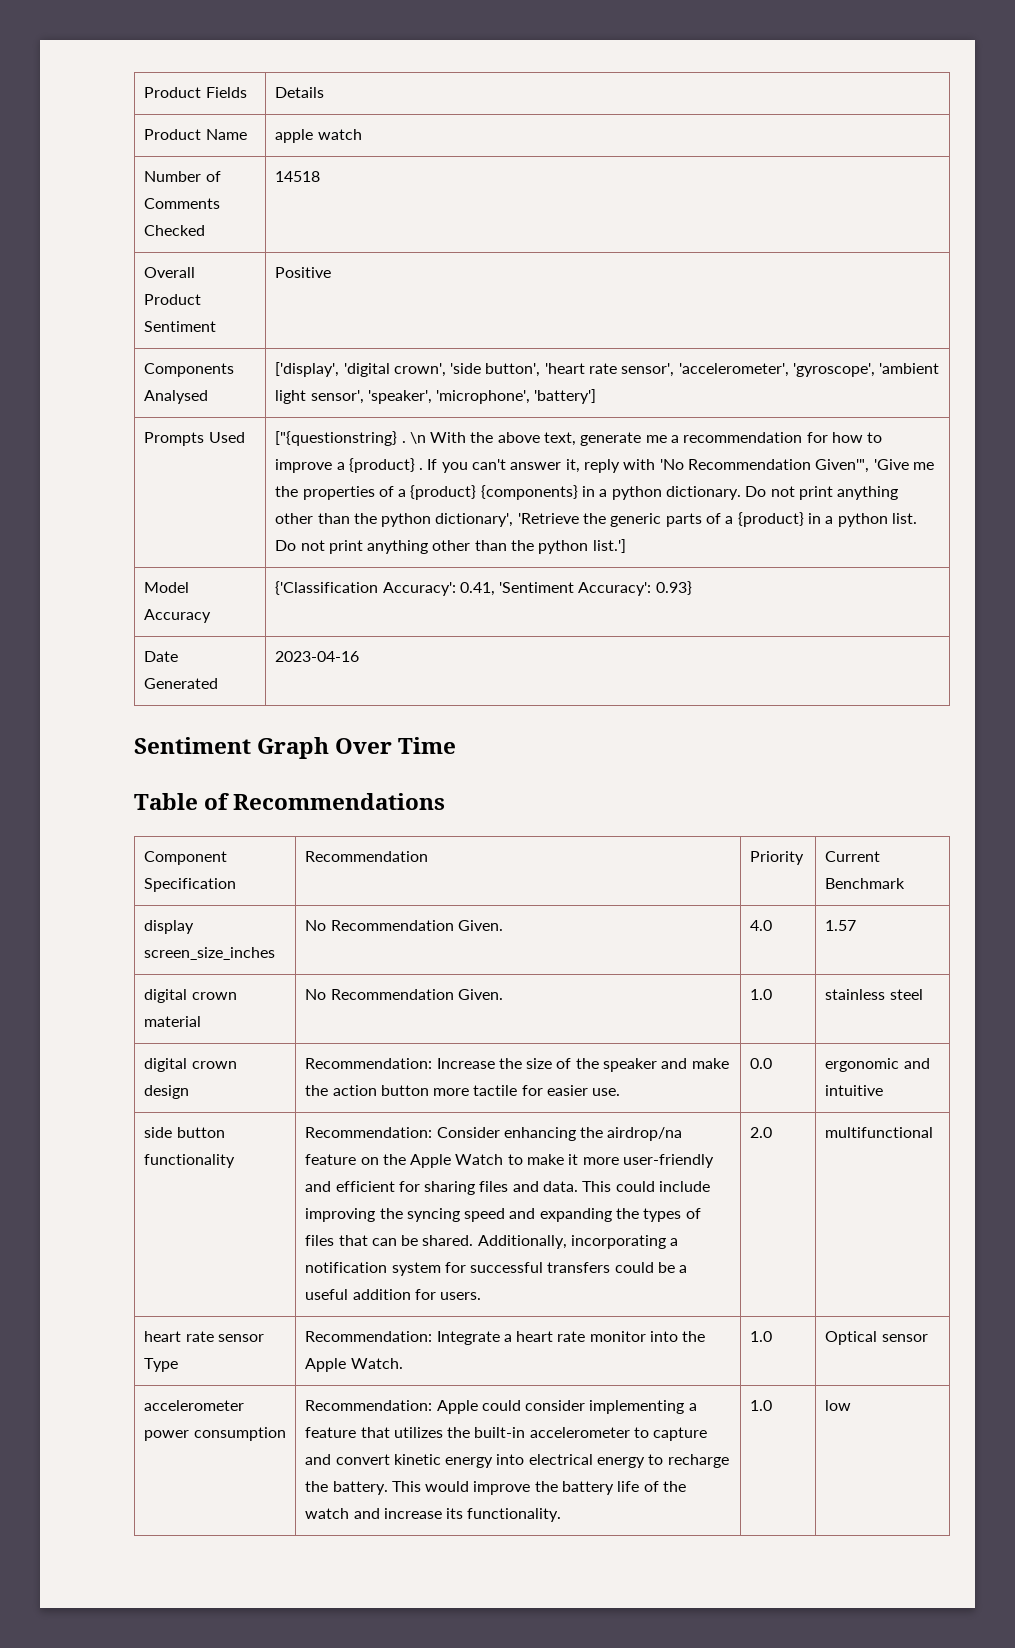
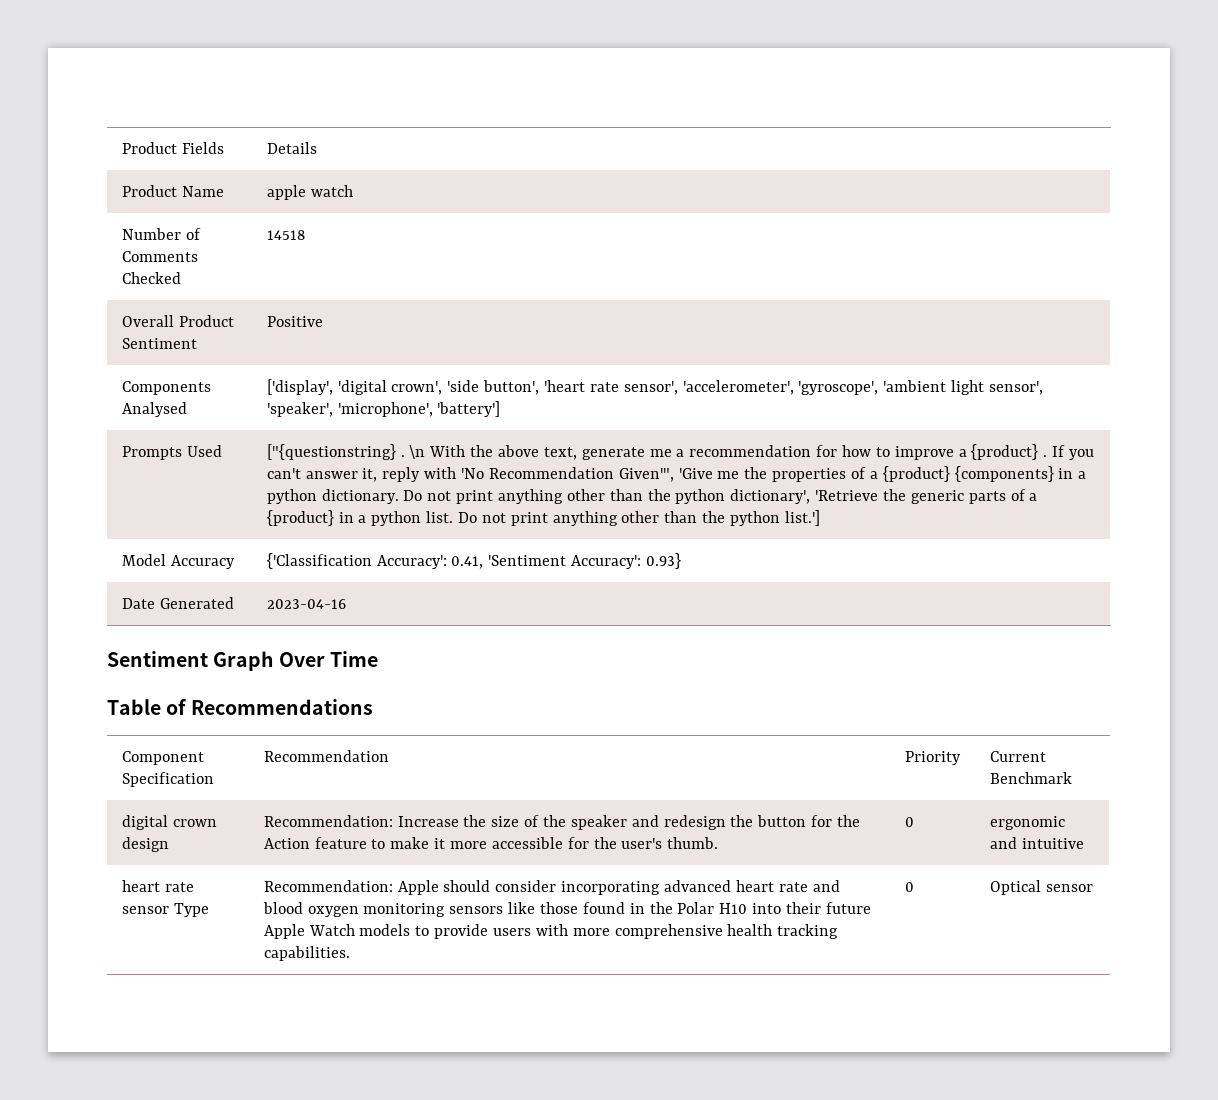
[144,920,195,934] [144,947,276,960] [305,920,503,931] [750,920,773,931] [825,920,857,931] [144,989,237,1003] [144,1016,202,1027] [305,989,503,1000] [750,989,773,1000] [825,989,923,1000] // display screen_size_inches | No Recommendation Given. | 4.0 | 1.57 // digital crown material | No Recommendation Given. | 1.0 | stainless steel -> (1072, 778) none
[691,1058,729,1069] [305,1085,621,1096] [750,1058,773,1069] [825,1058,930,1072] [825,1085,884,1096] [144,1127,225,1138] [144,1154,236,1168] [305,1127,683,1141] [305,1154,715,1168] [305,1181,711,1195] [305,1208,701,1222] [305,1235,679,1249] [305,1262,688,1276] [305,1289,482,1300] [750,1127,773,1138] [825,1127,934,1138] make the action button more tactile for easier use. | 0.0 | ergonomic and intuitive // side button functionality | Recommendation: Consider enhancing the airdrop/na feature on the Apple Watch to make it more user-friendly and efficient for sharing files and data. This could include improving the syncing speed and expanding the types of files that can be shared. Additionally, incorporating a notification system for successful transfers could be a useful addition for users. | 2.0 | multifunctional -> [663,815,861,830] [263,837,719,849] [904,817,914,827] [989,816,1065,830] [989,837,1084,849] redesign the button for the Action feature to make it more accessible for the user's thumb. | 0 | ergonomic and intuitive
[436,1331,706,1345] [305,1358,403,1372] [750,1331,773,1342] [825,1331,928,1345] [144,1400,245,1411] [144,1427,286,1441] [305,1400,697,1414] [305,1427,708,1441] [305,1454,729,1468] [305,1481,687,1495] [305,1508,562,1522] [750,1400,773,1411] [825,1400,852,1411] Integrate a heart rate monitor into the Apple Watch. | 1.0 | Optical sensor // accelerometer power consumption | Recommendation: Apple could consider implementing a feature that utilizes the built-in accelerometer to capture and convert kinetic energy into electrical energy to recharge the battery. This would improve the battery life of the watch and increase its functionality. | 1.0 | low -> [397,880,840,895] [262,902,871,917] [263,924,839,939] [263,946,350,961] [904,882,914,892] [989,880,1093,895] Apple should consider incorporating advanced heart rate and blood oxygen monitoring sensors like those found in the Polar H10 into their future Apple Watch models to provide users with more comprehensive health tracking capabilities. | 0 | Optical sensor

